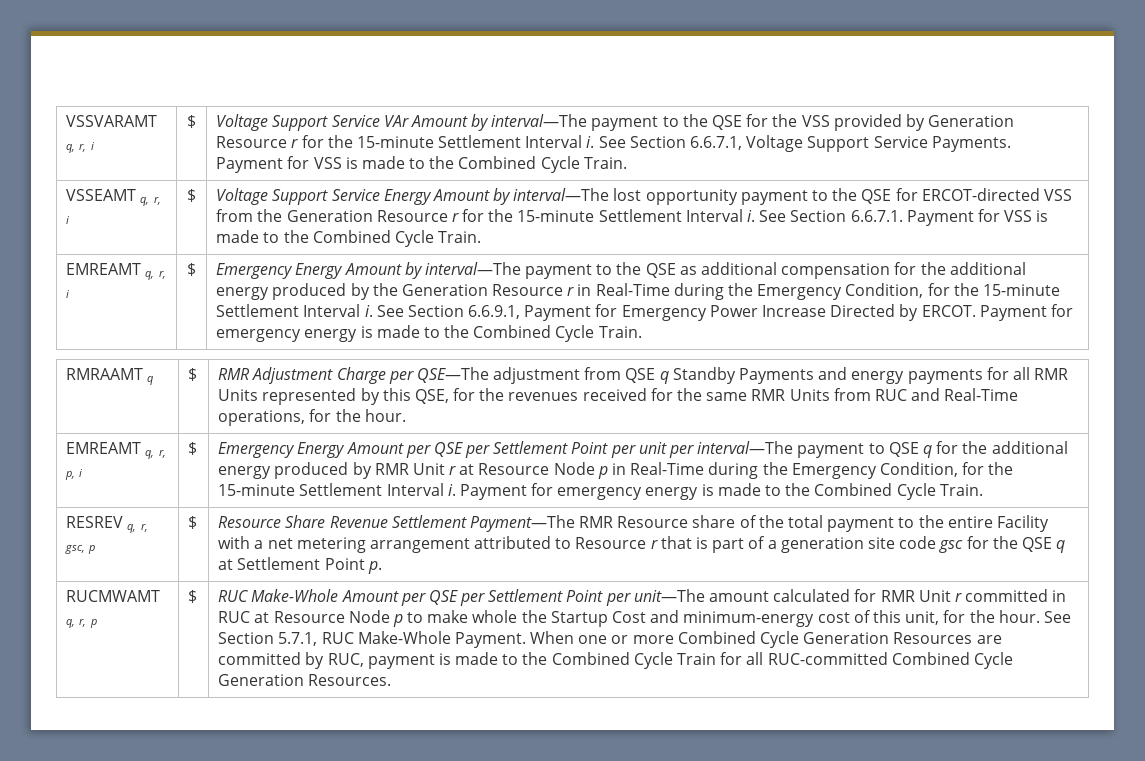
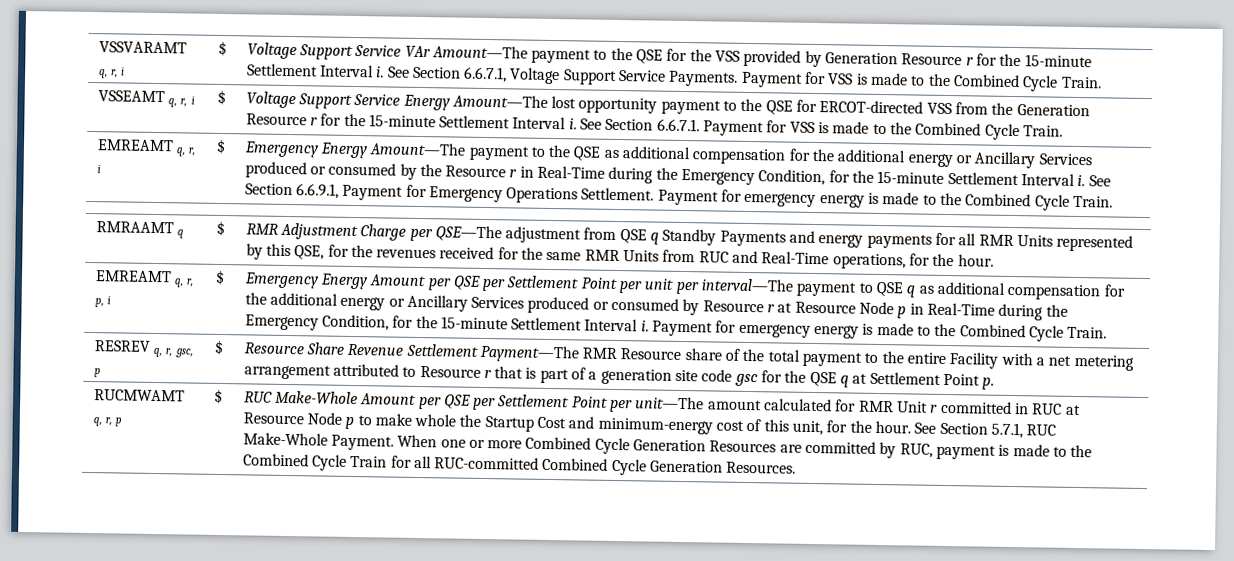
[410,114,588,131] Amount by interval—The -> [431,45,528,59] Amount—The
[432,188,610,205] Amount by interval—The -> [451,94,548,108] Amount—The
[344,262,521,279] Amount by interval—The -> [369,142,467,156] Amount—The
[272,283,347,300] produced -> [956,151,1092,169] [244,161,397,179] or Ancillary Services produced or consumed
[401,284,488,296] Generation -> (442, 170) none
[709,304,976,321] Power Increase Directed by ERCOT. -> [506,187,655,204] Operations Settlement.
[936,441,1068,454] [218,462,445,479] for the additional energy produced by RMR Unit -> [918,281,1125,301] [244,292,764,316] as additional compensation for the additional energy or Ancillary Services produced or consumed by Resource

